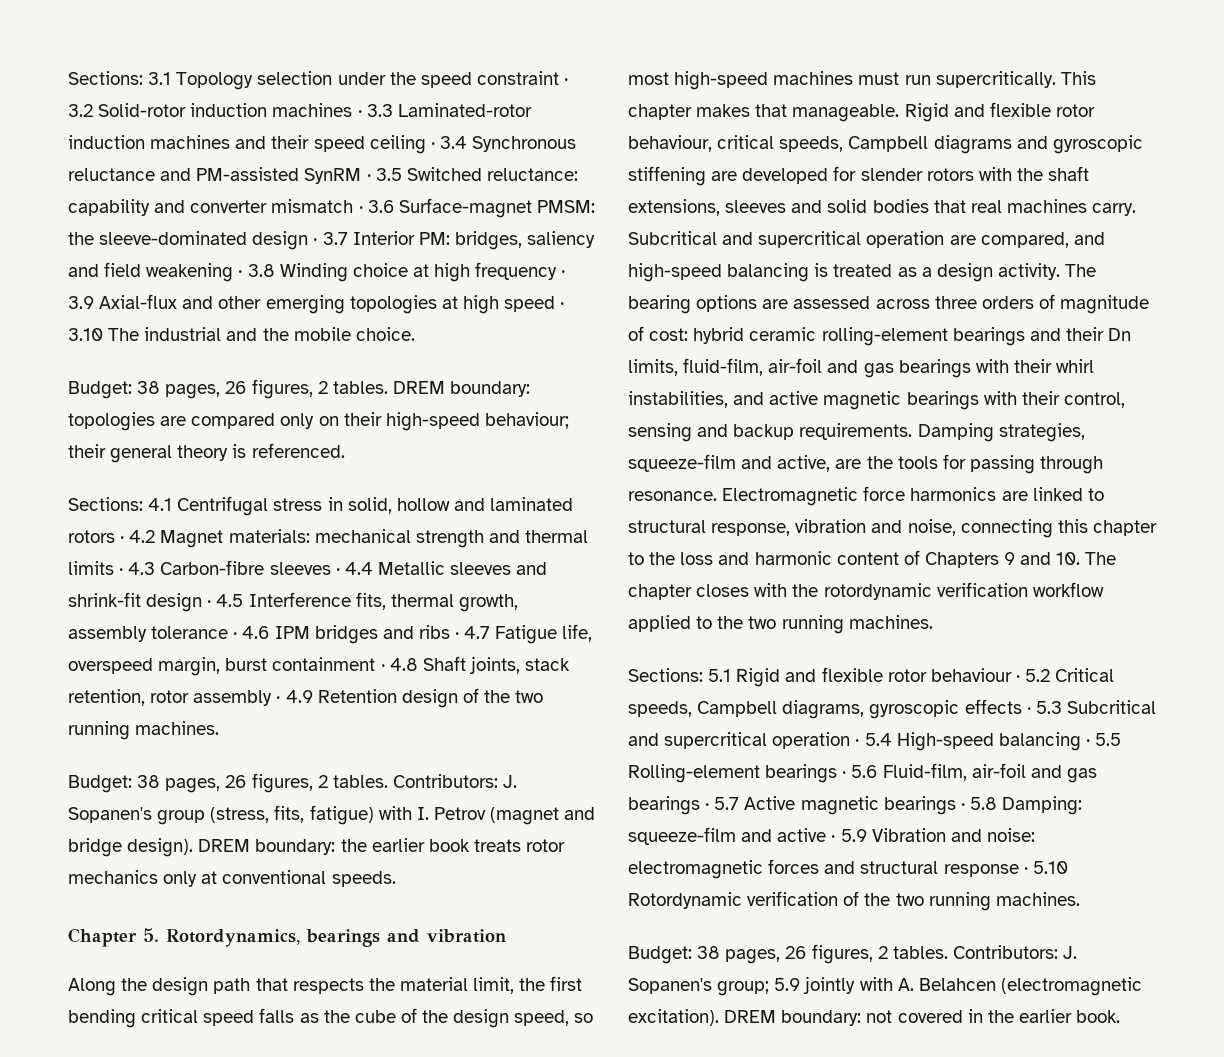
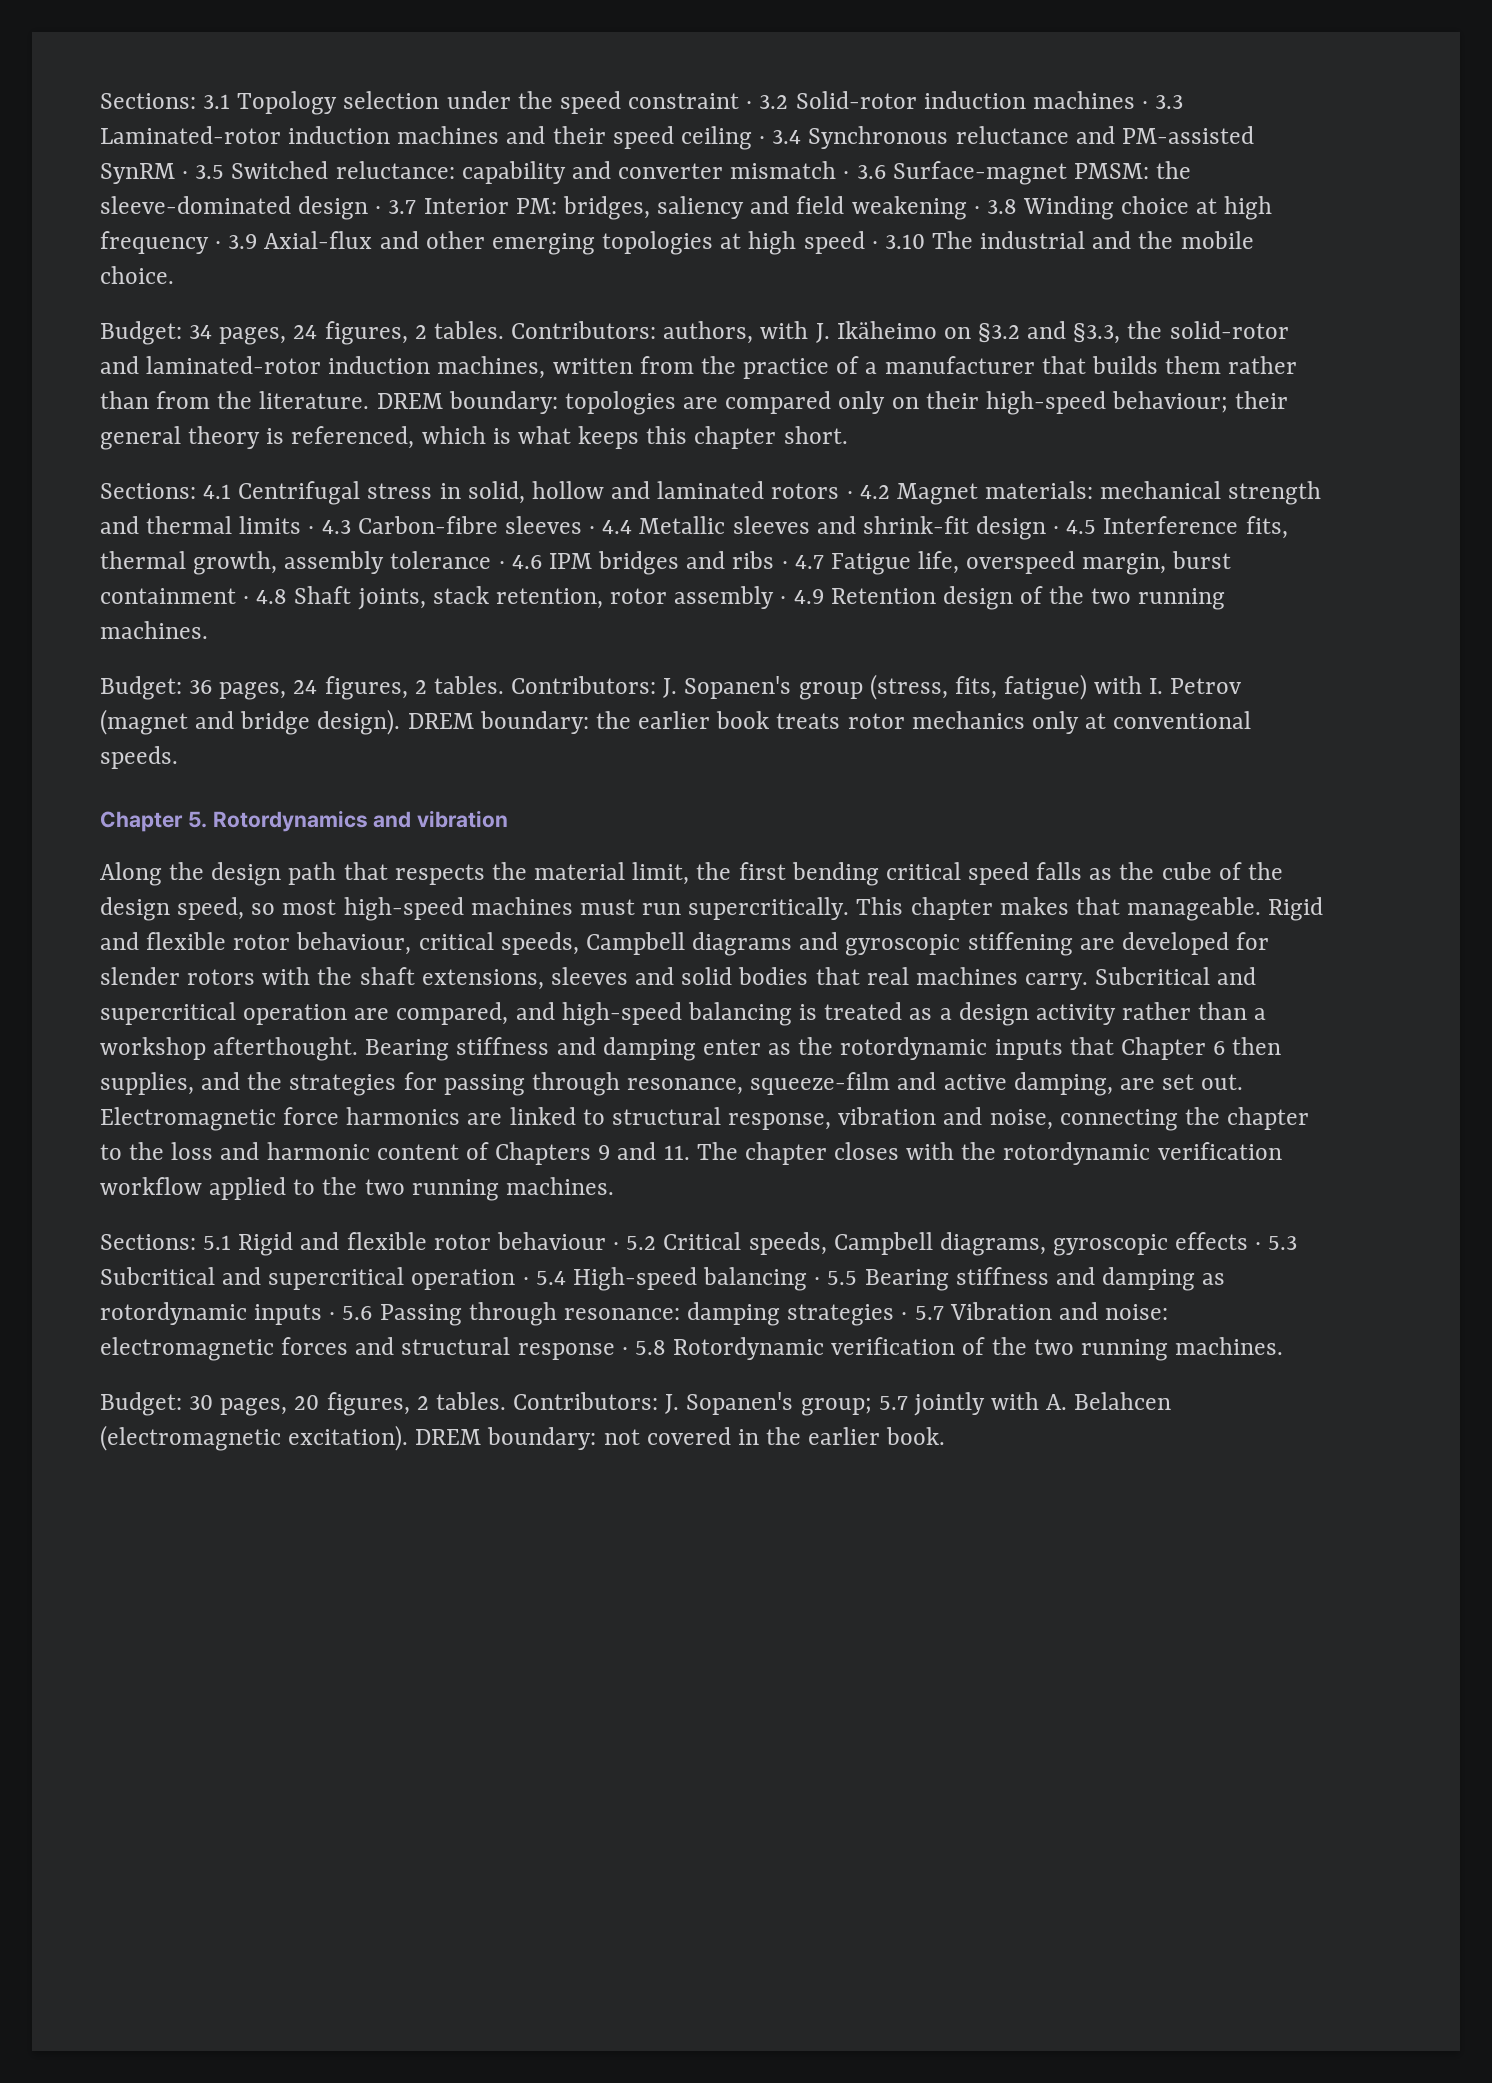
[137,379,388,399] 38 pages, 26 figures, 2 tables. -> [189,321,1289,345] [100,356,1298,379] [100,391,370,409] 34 pages, 24 figures, 2 tables. Contributors: authors, with J. Ikäheimo on §3.2 and §3.3, the solid-rotor and laminated-rotor induction machines, written from the practice of a manufacturer that builds them rather than from the literature.
[251,443,345,458] referenced. -> [291,426,848,449] referenced, which is what keeps this chapter short.
[137,775,247,793] 38 pages, 26 -> [189,680,318,700] 36 pages, 24
[166,929,380,947] Rotordynamics, bearings -> [212,810,368,832] Rotordynamics
[997,263,1097,280] [628,294,1150,314] [628,326,1132,346] [628,358,1095,378] [628,391,1125,410] [628,423,1085,442] [628,454,1104,474] [628,491,717,501] activity. The bearing options are assessed across three orders of magnitude of cost: hybrid ceramic rolling-element bearings and their Dn limits, fluid-film, air-foil and gas bearings with their whirl instabilities, and active magnetic bearings with their control, sensing and backup requirements. Damping strategies, squeeze-film and active, are the tools for passing through resonance. -> [1035,1002,1267,1025] [100,1037,1282,1061] [100,1072,1244,1096] activity rather than a workshop afterthought. Bearing stiffness and damping enter as the rotordynamic inputs that Chapter 6 then supplies, and the strategies for passing through resonance, squeeze-film and active damping, are set out.
[1057,519,1088,533] this -> [1184,1107,1220,1125] the
[1056,552,1081,565] 10. -> [663,1145,690,1160] 11.
[628,763,1097,783] [628,796,1083,815] [628,827,867,845] Rolling-element bearings · 5.6 Fluid-film, air-foil and gas bearings · 5.7 Active magnetic bearings · 5.8 Damping: squeeze-film and active · 5.9 -> [864,1267,1226,1291] [100,1302,944,1326] Bearing stiffness and damping as rotordynamic inputs · 5.6 Passing through resonance: damping strategies · 5.7
[1032,861,1068,874] 5.10 -> [634,1340,666,1355] 5.8
[697,946,807,964] 38 pages, 26 -> [189,1395,320,1416] 30 pages, 20
[774,978,801,991] 5.9 -> [878,1396,908,1410] 5.7

